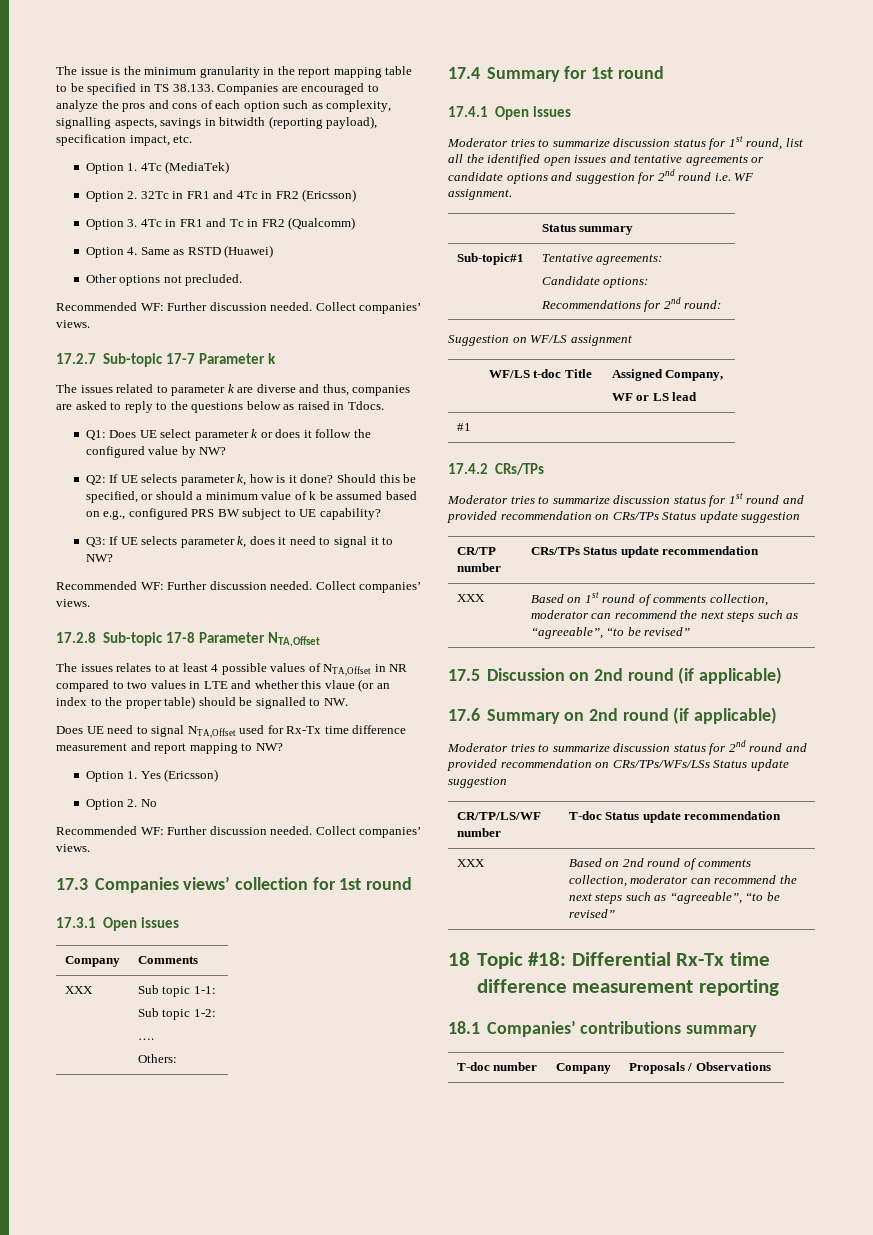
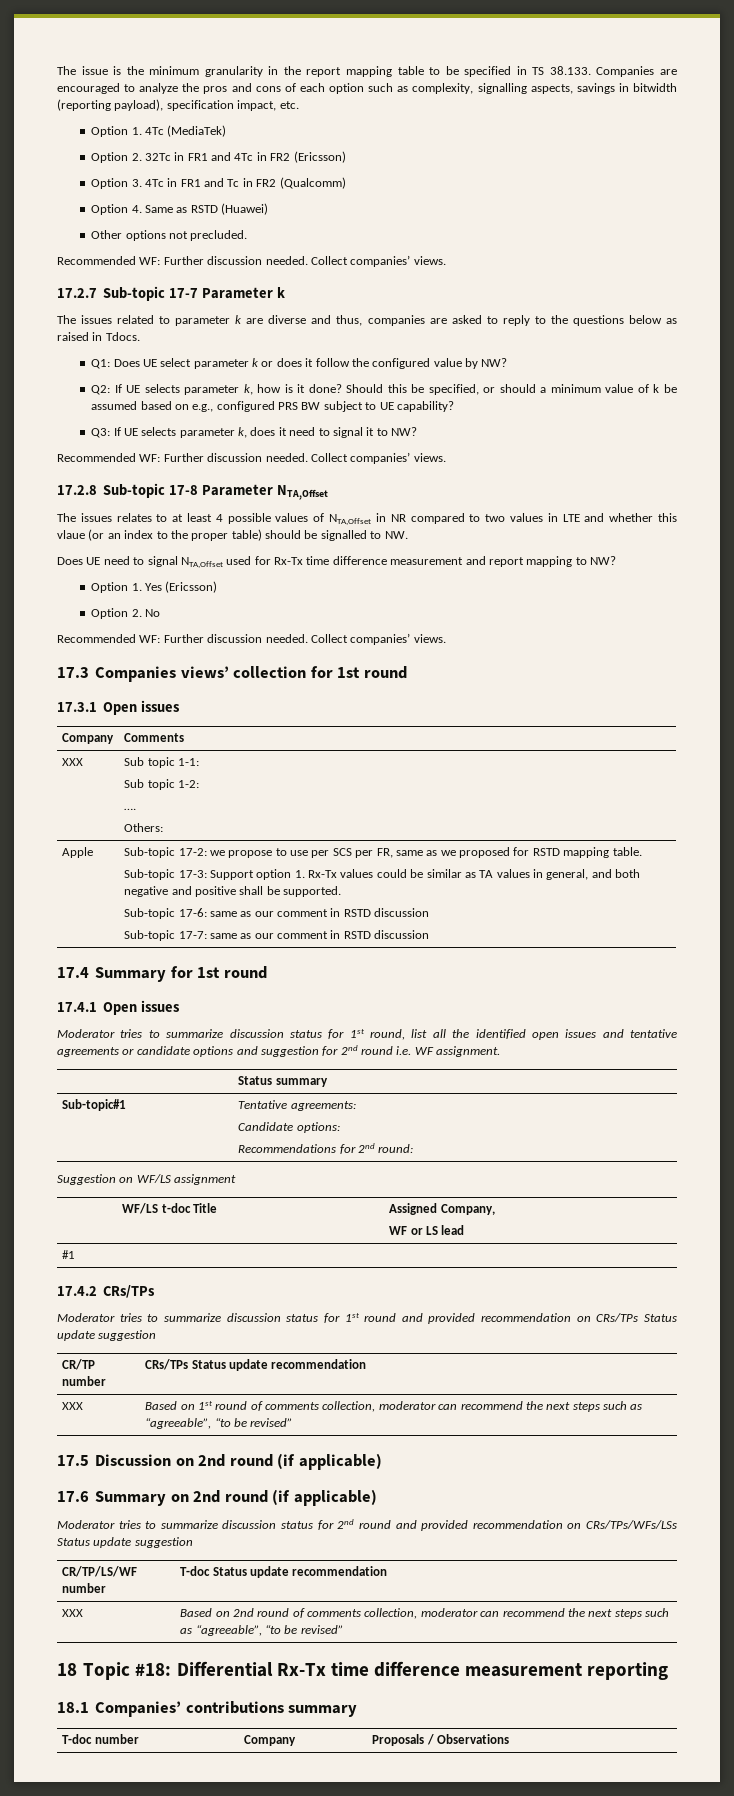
(177, 1058) none -> [62,847,94,858] [124,847,642,858] [124,869,641,880] [124,886,342,897] [124,908,430,919] [124,930,430,941] // Apple | Sub-topic 17-2: we propose to use per SCS per FR, same as we proposed for RSTD mapping table. // Sub-topic 17-3: Support option 1. Rx-Tx values could be similar as TA values in general, and both negative and positive shall be supported. // Sub-topic 17-6: same as our comment in RSTD discussion // Sub-topic 17-7: same as our comment in RSTD discussion

